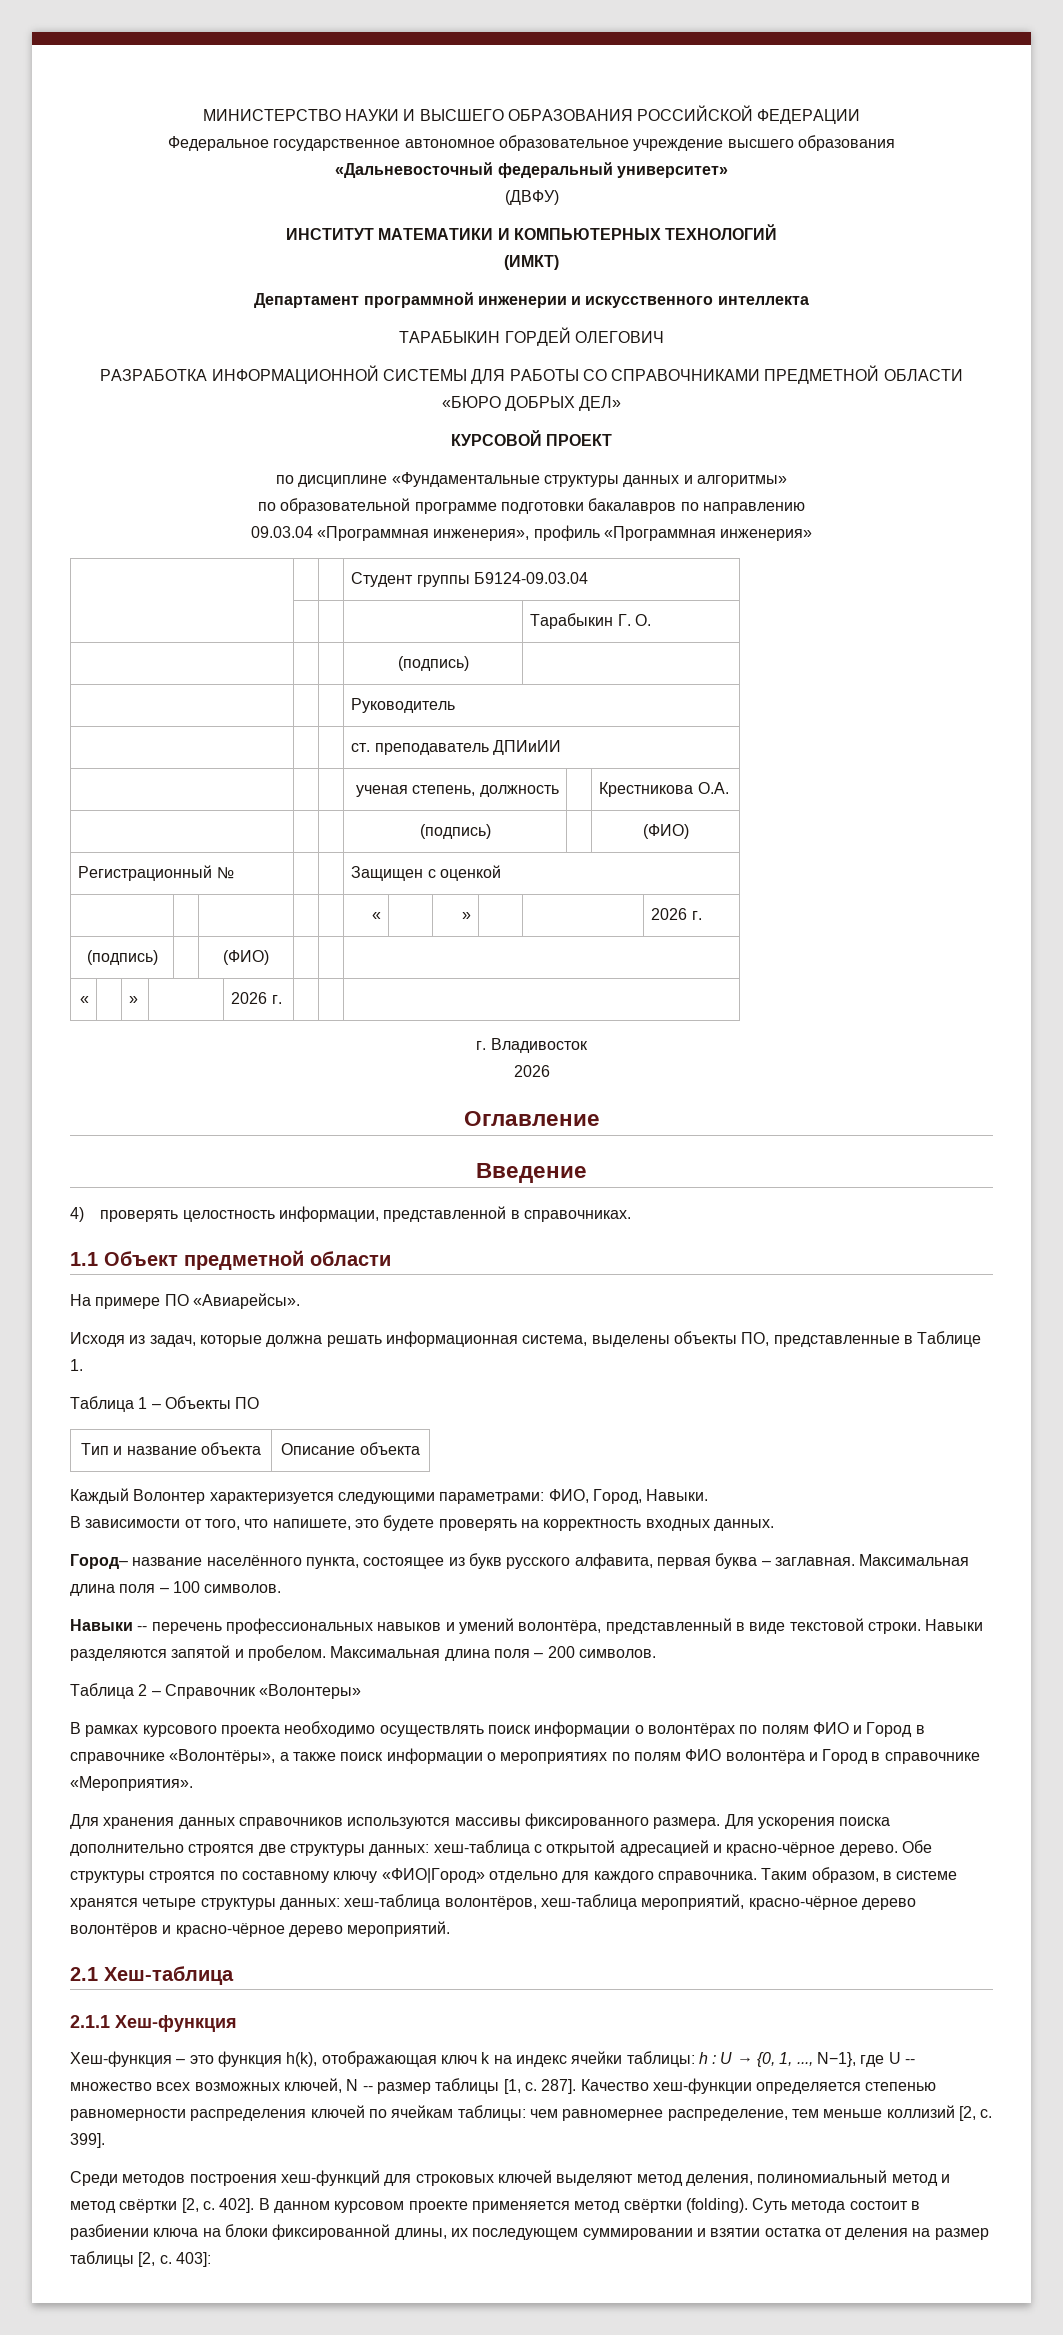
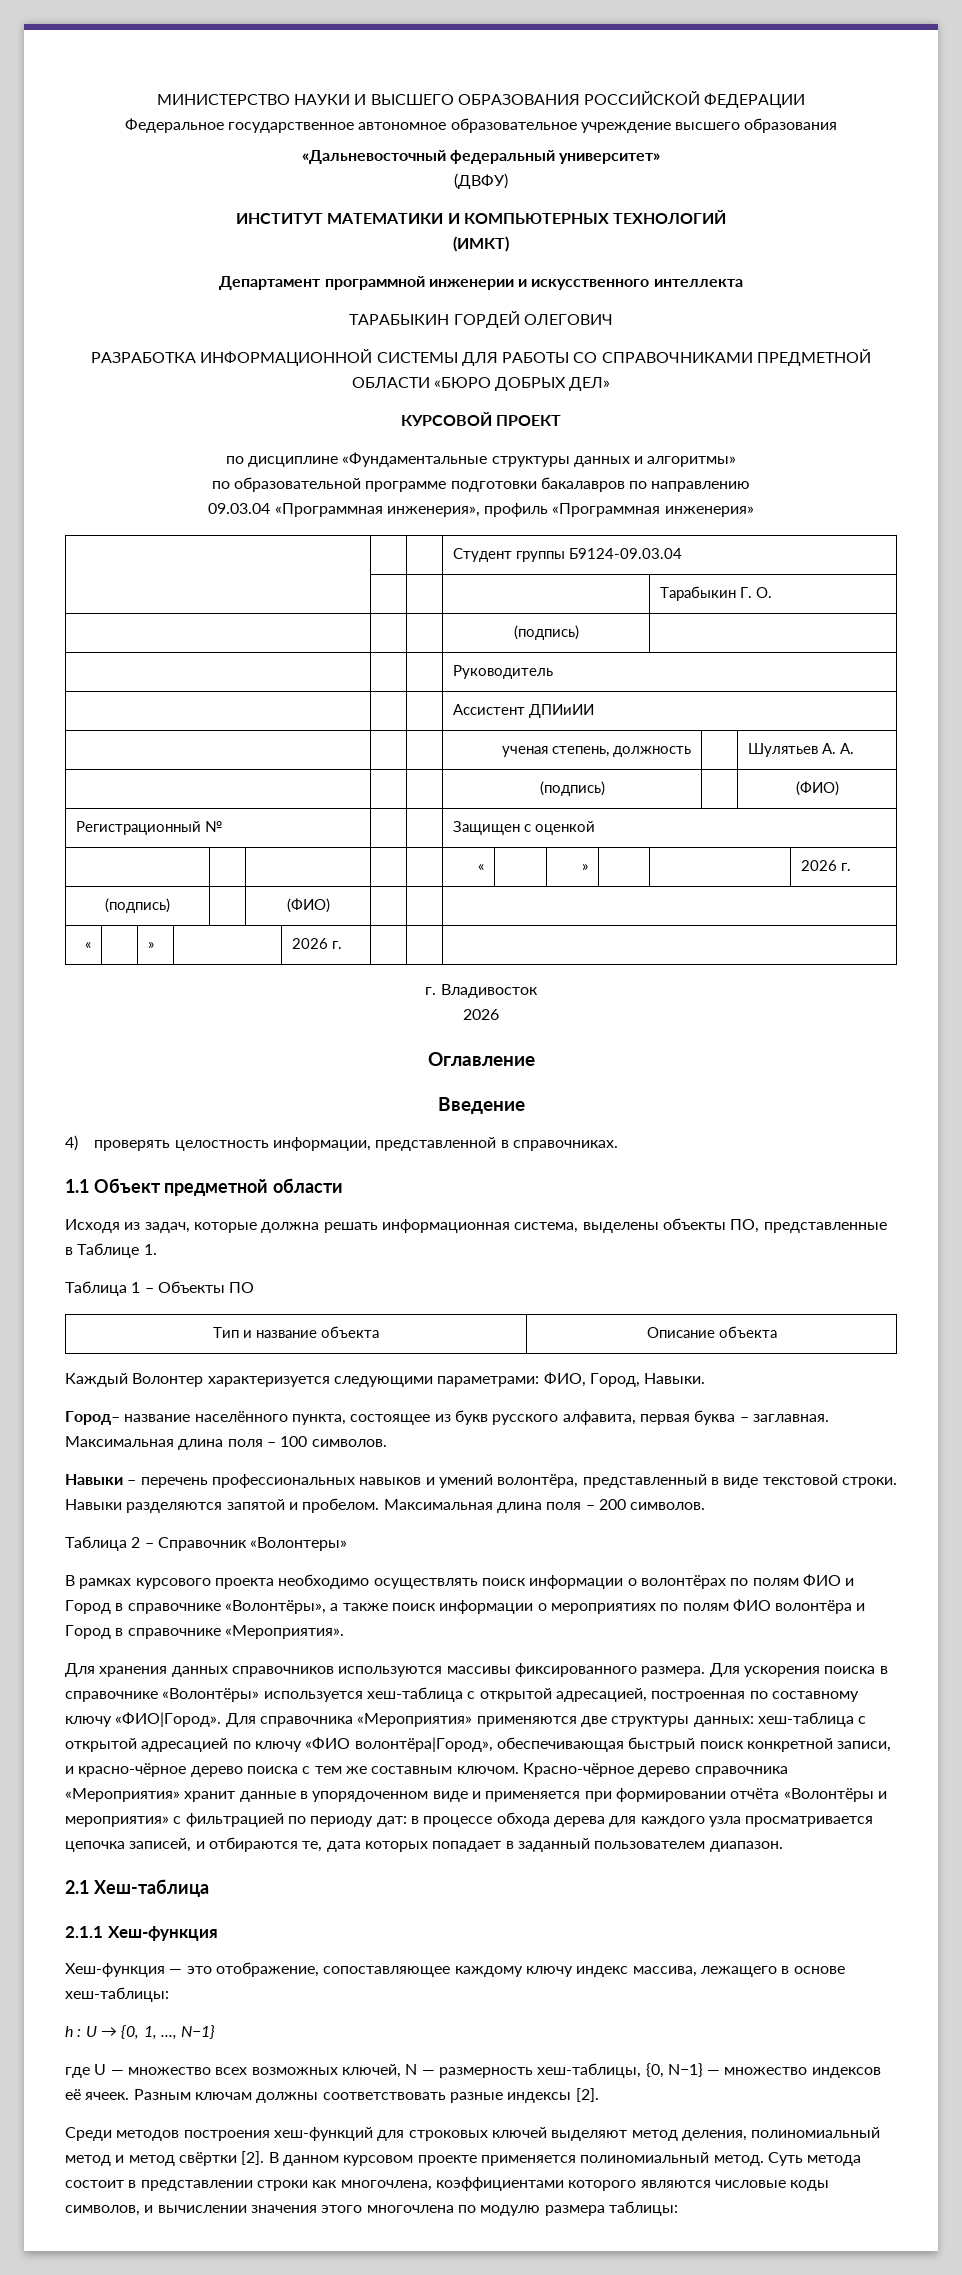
[351,743,489,755] ст. преподаватель -> [452,704,525,715] Ассистент
[599,782,729,797] Крестникова О.А. -> [747,743,854,757] Шулятьев А. А.
[70,1293,300,1309] // На примере ПО «Авиарейсы». -> (344, 1185) none
[70,1515,774,1531] // В зависимости от того, что напишете, это будете проверять на корректность входных данных. -> (706, 1378) none
[137,1626,148,1631] -- -> [127,1480,137,1485] –
[70,1844,255,1856] дополнительно строятся -> [879,1666,888,1674] [65,1687,859,1702] [65,1712,577,1727] в справочнике «Волонтёры» используется хеш-таблица с открытой адресацией, построенная по составному ключу «ФИО|Город». Для справочника «Мероприятия» применяются
[712,1840,932,1856] [70,1867,958,1883] [70,1894,916,1910] [70,1921,451,1937] и красно-чёрное дерево. Обе структуры строятся по составному ключу «ФИО|Город» отдельно для каждого справочника. Таким образом, в системе хранятся четыре структуры данных: хеш-таблица волонтёров, хеш-таблица мероприятий, красно-чёрное дерево волонтёров и красно-чёрное дерево мероприятий. -> [232,1737,892,1752] [65,1763,788,1777] [65,1788,887,1802] [65,1812,874,1827] [65,1837,783,1852] по ключу «ФИО волонтёра|Город», обеспечивающая быстрый поиск конкретной записи, и красно-чёрное дерево поиска с тем же составным ключом. Красно-чёрное дерево справочника «Мероприятия» хранит данные в упорядоченном виде и применяется при формировании отчёта «Волонтёры и мероприятия» с фильтрацией по периоду дат: в процессе обхода дерева для каждого узла просматривается цепочка записей, и отбираются те, дата которых попадает в заданный пользователем диапазон.
[176,2051,695,2067] – это функция h(k), отображающая ключ k на индекс ячейки таблицы: -> [169,1962,845,1977] [65,1987,169,2002] — это отображение, сопоставляющее каждому ключу индекс массива, лежащего в основе хеш-таблицы: //
[817,2052,857,2067] N−1}, -> [181,2025,216,2039] N−1} //
[905,2059,916,2064] -- -> [110,2070,124,2075] —
[362,2078,937,2094] [70,2105,993,2121] [70,2133,105,2148] -- размер таблицы [1, с. 287]. Качество хеш-функции определяется степенью равномерности распределения ключей по ячейкам таблицы: чем равномернее распределение, тем меньше коллизий [2, с. 399]. -> [421,2063,881,2078] [65,2088,599,2103] — размерность хеш-таблицы, {0, N−1} — множество индексов её ячеек. Разным ключам должны соответствовать разные индексы [2].
[181,2198,255,2213] [2, с. 402]. -> [241,2151,265,2165] [2].
[574,2198,748,2213] метод свёртки (folding). -> [580,2152,764,2166] полиномиальный метод.
[70,2224,989,2240] [70,2251,211,2267] разбиении ключа на блоки фиксированной длины, их последующем суммировании и взятии остатка от деления на размер таблицы [2, с. 403]: -> [140,2177,830,2191] [65,2201,678,2216] представлении строки как многочлена, коэффициентами которого являются числовые коды символов, и вычислении значения этого многочлена по модулю размера таблицы:

